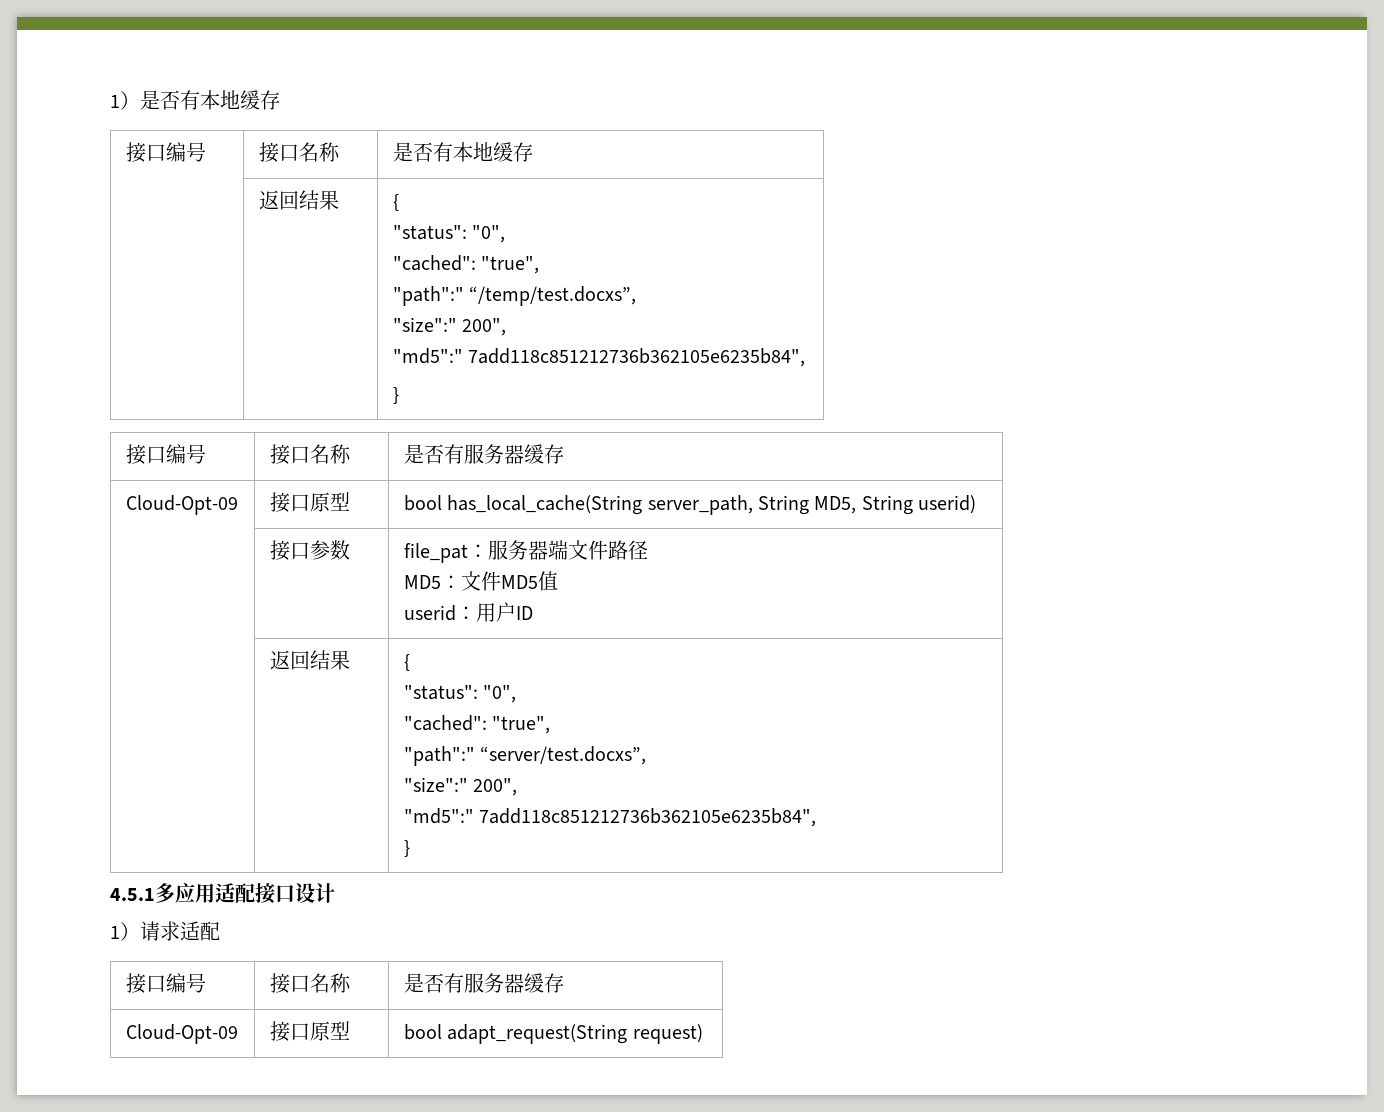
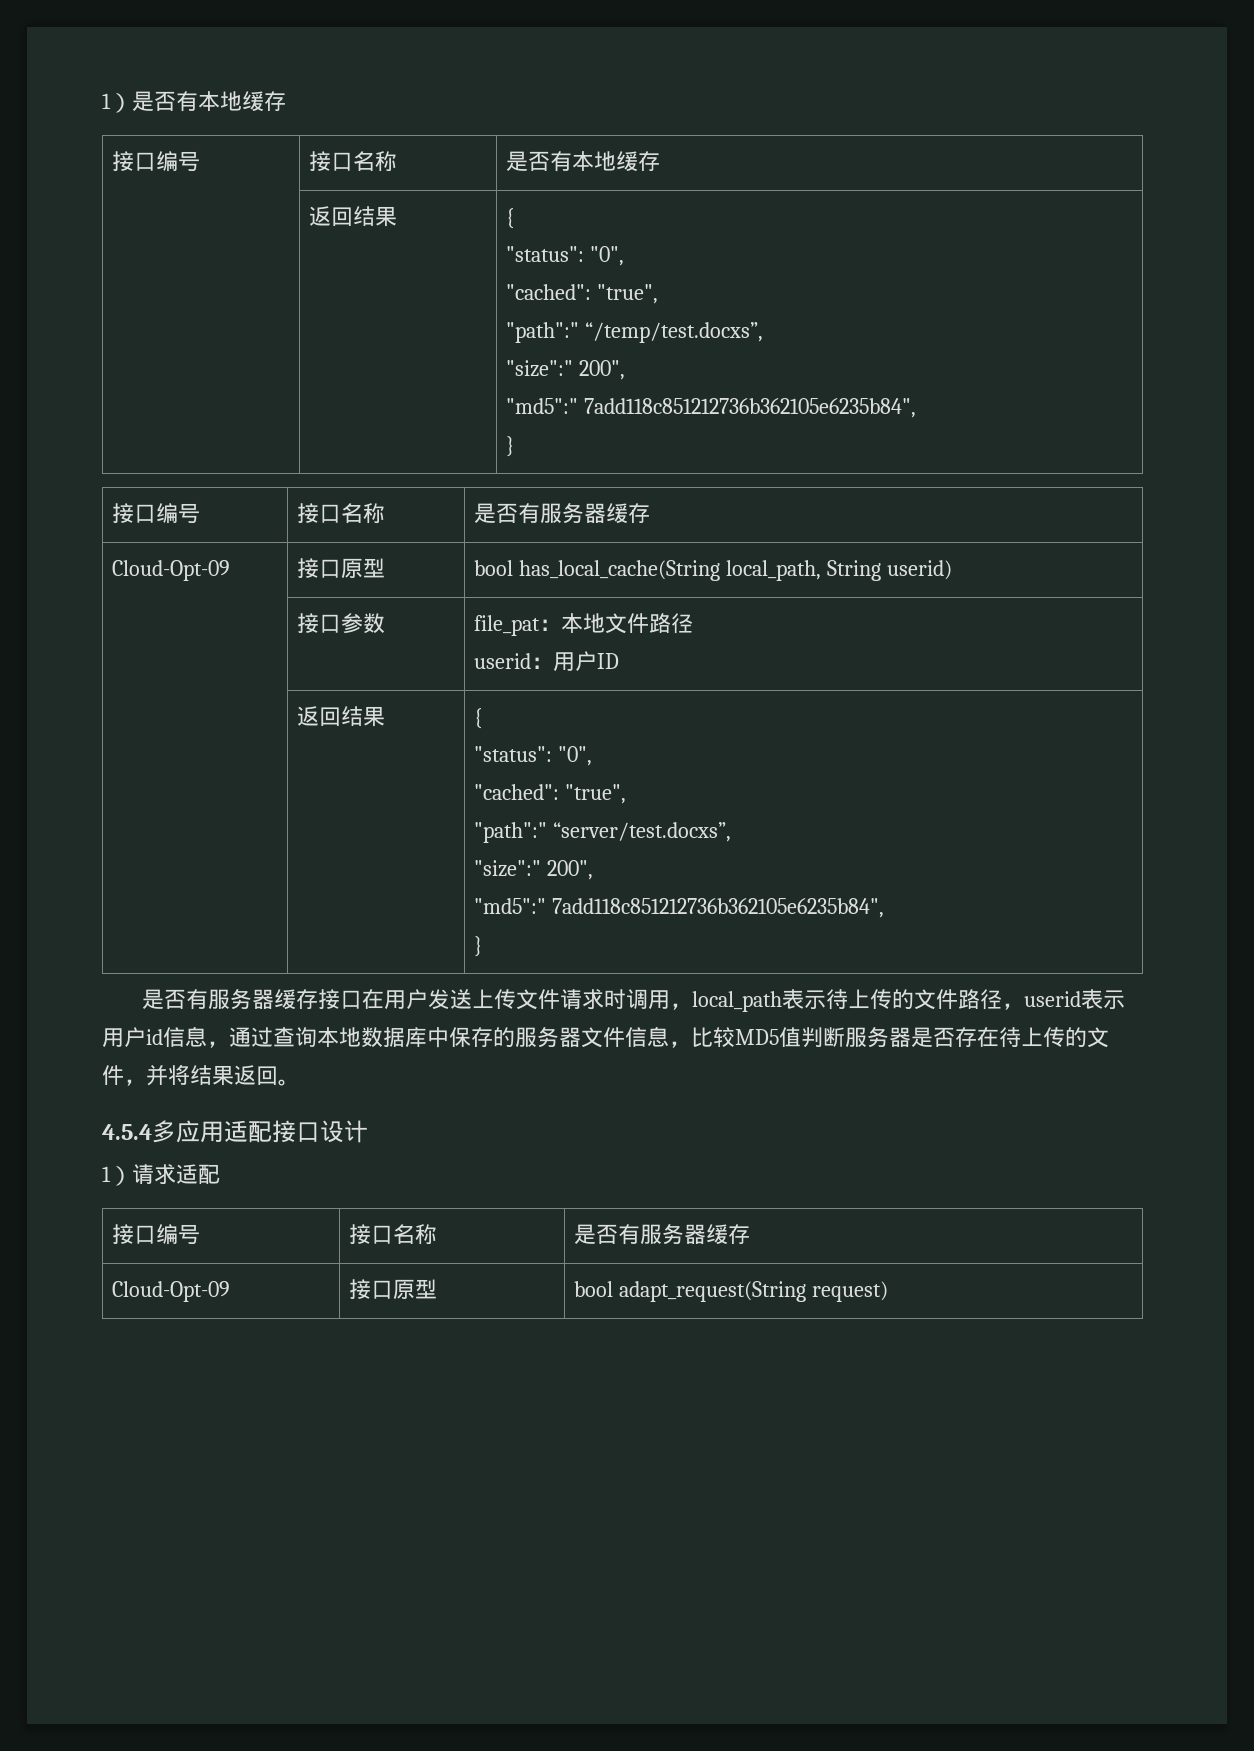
[647,495,857,515] server_path, String MD5, -> [725,560,821,581] local_path,
[487,540,648,560] [403,571,558,591] 服务器端文件路径 // MD5：文件MD5值 -> [560,613,693,634] 本地文件路径
[110,888,155,901] 4.5.1 -> [141,989,1125,1012] [102,1026,1109,1048] [102,1064,300,1086] [102,1124,152,1140] 是否有服务器缓存接口在用户发送上传文件请求时调用，local_path表示待上传的文件路径，userid表示用户id信息，通过查询本地数据库中保存的服务器文件信息，比较MD5值判断服务器是否存在待上传的文件，并将结果返回。 // 4.5.4

